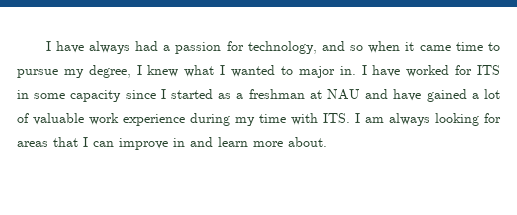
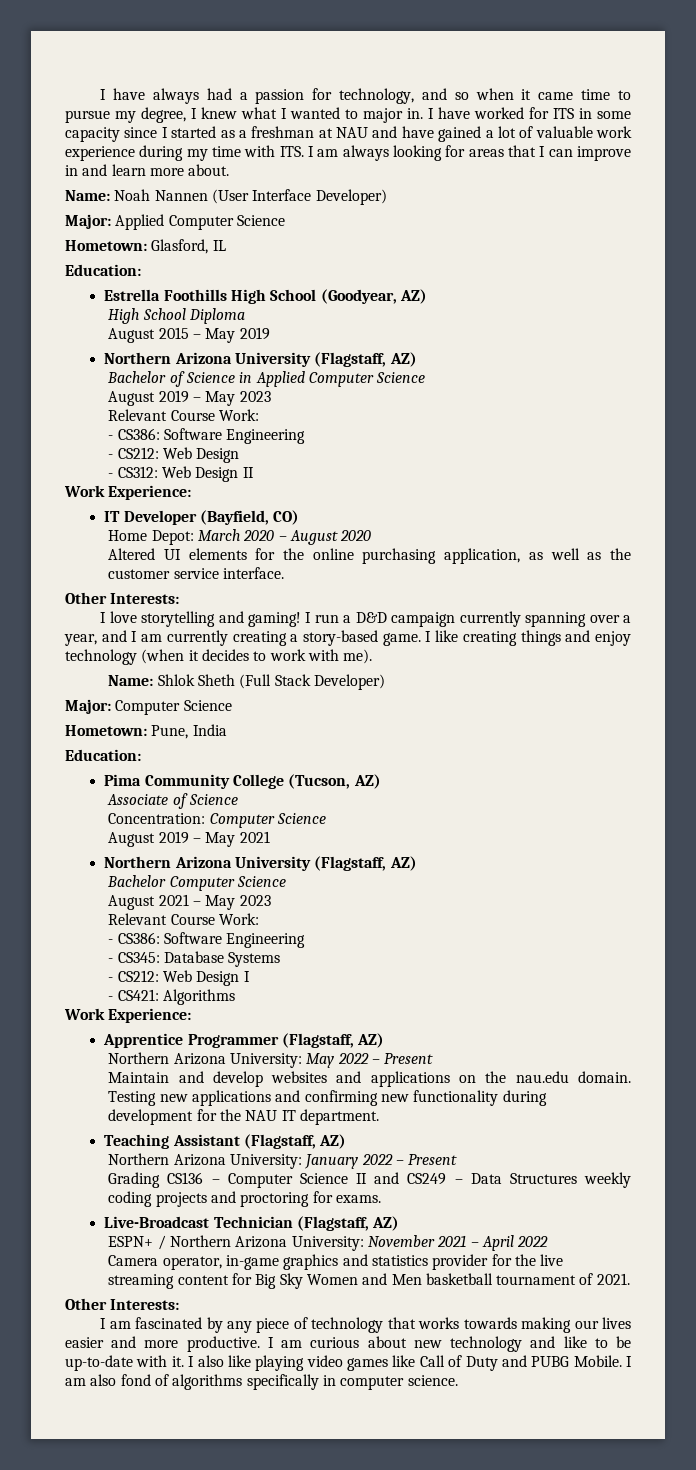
(327, 142) none -> [65,189,387,205] [65,214,285,230] [65,239,226,254] [65,264,141,276] [104,289,427,304] [108,308,245,324] [108,327,270,343] [104,352,417,367] [107,371,426,387] [108,390,271,406] [108,409,259,421] [108,428,306,444] [108,447,240,463] [108,466,254,482] [64,485,192,500] [104,510,300,525] [108,529,372,545] [108,548,631,564] [108,567,284,579] [65,592,180,604] [100,611,631,627] [64,630,631,646] [65,649,373,665] [108,674,385,690] [65,699,232,715] [65,724,227,739] [65,749,141,761] [104,774,381,789] [107,793,238,809] [108,813,326,828] [108,831,270,847] [104,856,417,871] [107,875,286,891] [108,894,271,910] [108,913,259,925] [108,932,306,948] [108,951,281,967] [108,970,250,986] [108,989,235,1005] [64,1008,192,1023] [103,1033,385,1048] [108,1052,434,1068] [108,1071,631,1087] [108,1090,547,1106] [108,1109,379,1125] [104,1134,347,1149] [108,1153,458,1169] [108,1172,632,1188] [108,1191,381,1207] [104,1216,400,1231] [108,1235,549,1251] [108,1254,564,1270] [108,1273,630,1289] [65,1298,180,1310] [100,1317,631,1333] [65,1336,631,1352] [65,1355,632,1371] [65,1374,458,1390] // Name: Noah Nannen (User Interface Developer) // Major: Applied Computer Science // Hometown: Glasford, IL // Education: // Estrella Foothills High School (Goodyear, AZ) // High School Diploma // August 2015 – May 2019 // Northern Arizona University (Flagstaff, AZ) // Bachelor of Science in Applied Computer Science // August 2019 – May 2023 // Relevant Course Work: // - CS386: Software Engineering // - CS212: Web Design // - CS312: Web Design II // Work Experience: // IT Developer (Bayfield, CO) // Home Depot: March 2020 – August 2020 // Altered UI elements for the online purchasing application, as well as the customer service interface. // Other Interests: // I love storytelling and gaming! I run a D&D campaign currently spanning over a year, and I am currently creating a story-based game. I like creating things and enjoy technology (when it decides to work with me). // Name: Shlok Sheth (Full Stack Developer) // Major: Computer Science // Hometown: Pune, India // Education: // Pima Community College (Tucson, AZ) // Associate of Science // Concentration: Computer Science // August 2019 – May 2021 // Northern Arizona University (Flagstaff, AZ) // Bachelor Computer Science // August 2021 – May 2023 // Relevant Course Work: // - CS386: Software Engineering // - CS345: Database Systems // - CS212: Web Design I // - CS421: Algorithms // Work Experience: // Apprentice Programmer (Flagstaff, AZ) // Northern Arizona University: May 2022 – Present // Maintain and develop websites and applications on the nau.edu domain. Testing new applications and confirming new functionality during development for the NAU IT department. // Teaching Assistant (Flagstaff, AZ) // Northern Arizona University: January 2022 – Present // Grading CS136 – Computer Science II and CS249 – Data Structures weekly coding projects and proctoring for exams. // Live-Broadcast Technician (Flagstaff, AZ) // ESPN+ / Northern Arizona University: November 2021 – April 2022 // Camera operator, in-game graphics and statistics provider for the live streaming content for Big Sky Women and Men basketball tournament of 2021. // Other Interests: // I am fascinated by any piece of technology that works towards making our lives easier and more productive. I am curious about new technology and like to be up-to-date with it. I also like playing video games like Call of Duty and PUBG Mobile. I am also fond of algorithms specifically in computer science.

